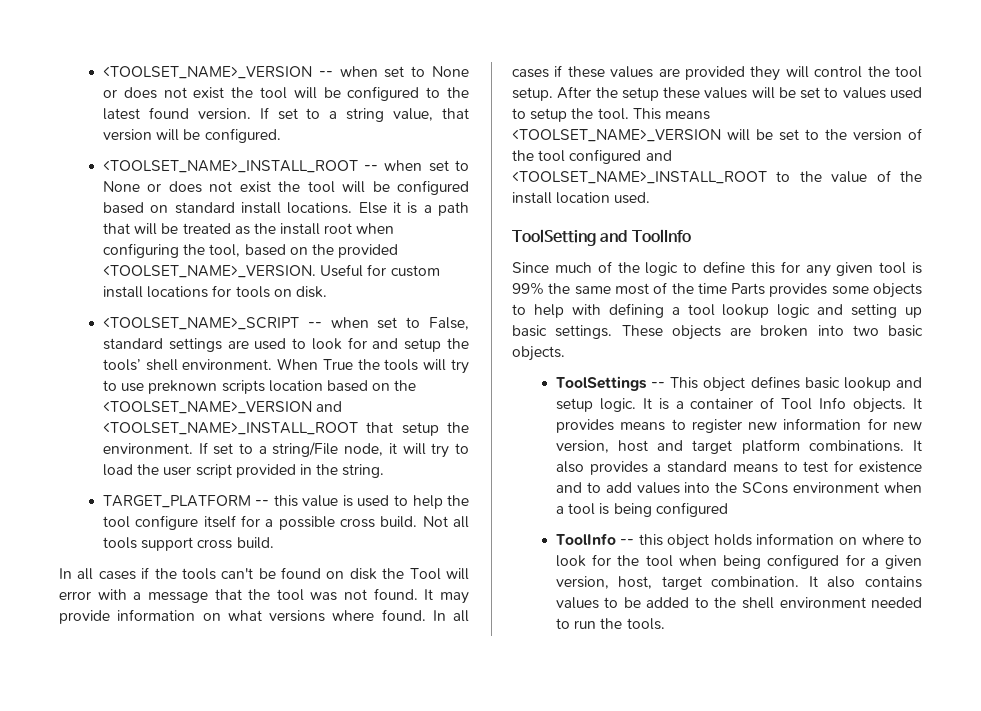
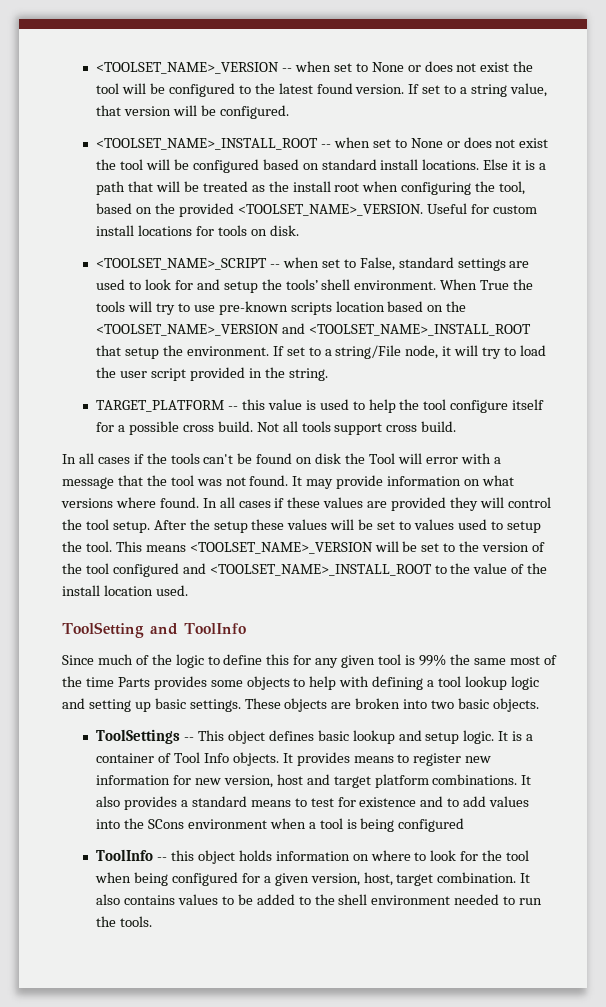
[148,380,218,394] preknown -> [218,301,288,315] pre-known

